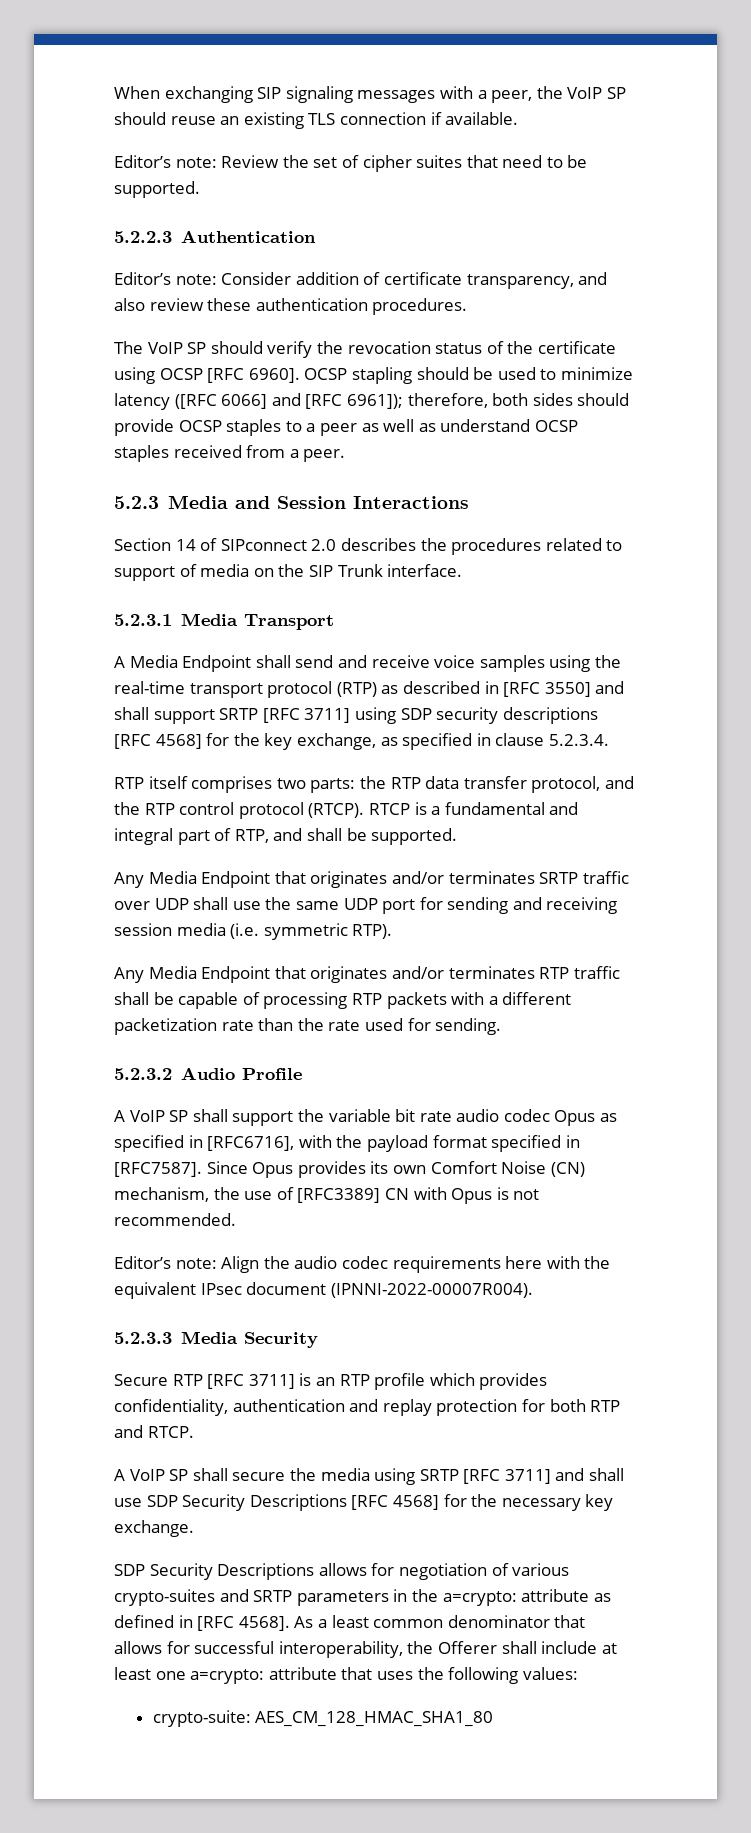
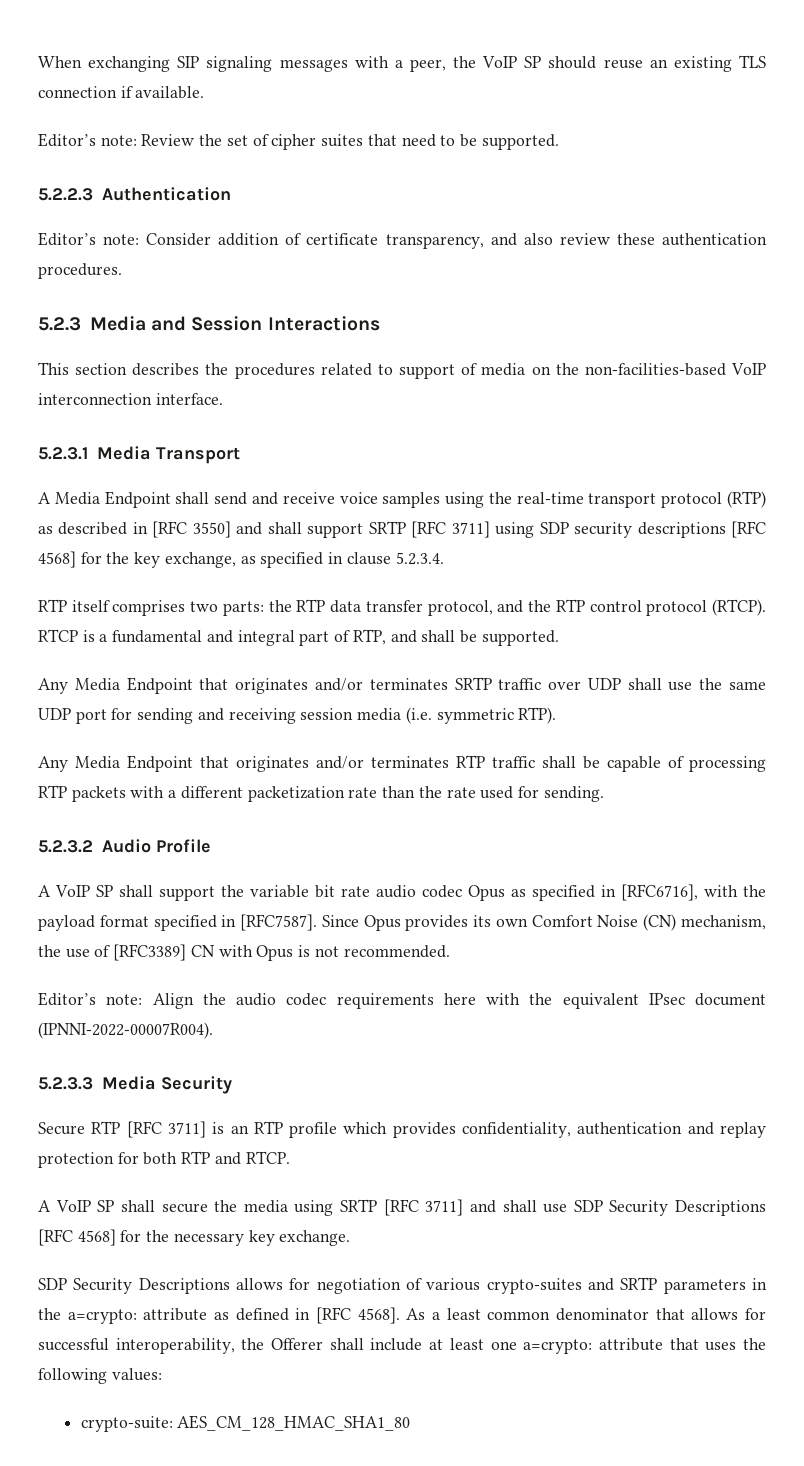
[114,341,616,358] [114,367,633,384] [114,393,630,410] [114,419,578,436] [114,445,346,462] // The VoIP SP should verify the revocation status of the certificate using OCSP [RFC 6960]. OCSP stapling should be used to minimize latency ([RFC 6066] and [RFC 6961]); therefore, both sides should provide OCSP staples to a peer as well as understand OCSP staples received from a peer. -> (122, 271) none
[114,538,337,551] Section 14 of SIPconnect 2.0 -> [38,362,128,375] This section
[308,564,383,577] SIP Trunk -> [584,363,766,376] [38,393,152,405] non-facilities-based VoIP interconnection

